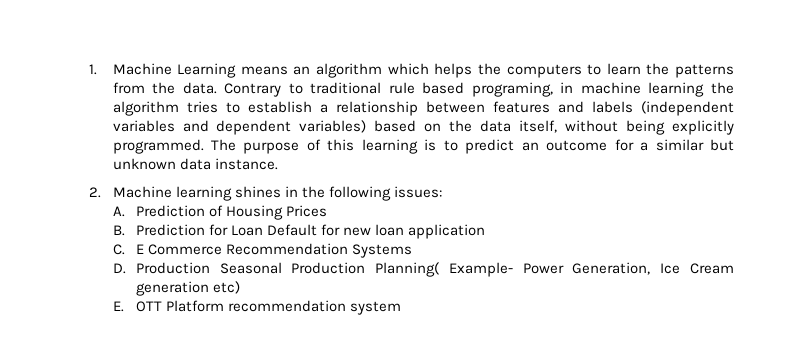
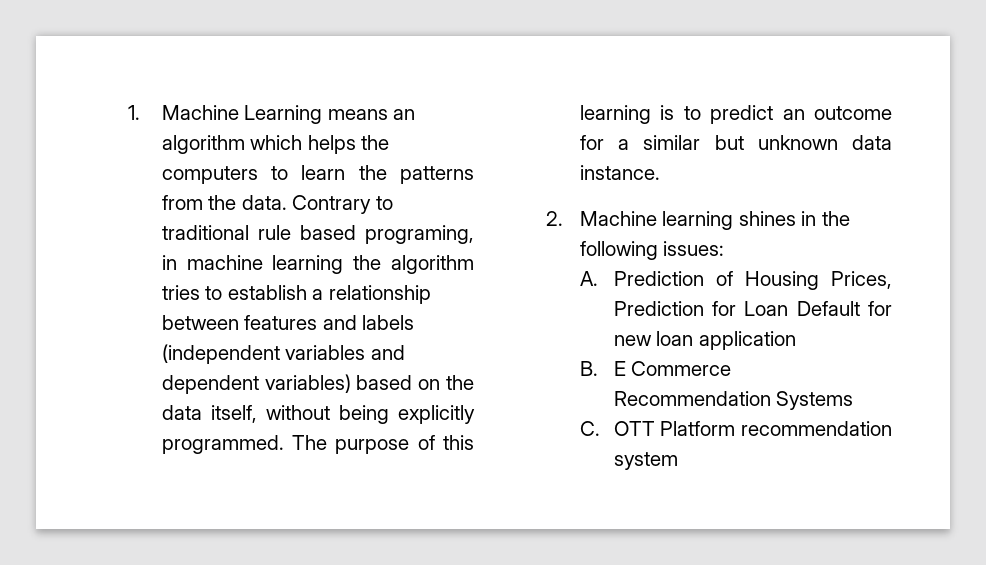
[285,205,327,217] [112,225,125,236] Prices // B. -> [831,271,892,289] Prices,
[112,244,125,255] C. -> [579,361,598,376] B.
[112,262,734,277] [135,281,240,296] [112,301,124,312] D. Production Seasonal Production Planning( Example- Power Generation, Ice Cream generation etc) // E. -> [579,421,600,436] C.

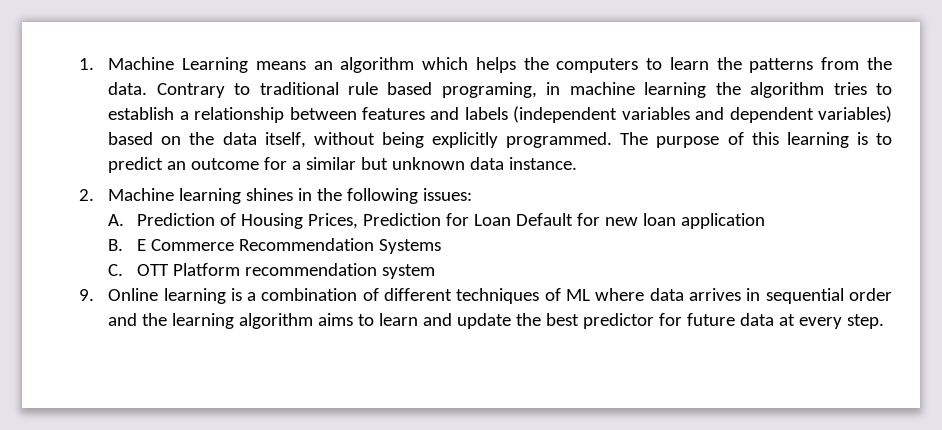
(678, 461) none -> [79,288,893,304] [108,313,885,329] // 9. Online learning is a combination of different techniques of ML where data arrives in sequential order and the learning algorithm aims to learn and update the best predictor for future data at every step.

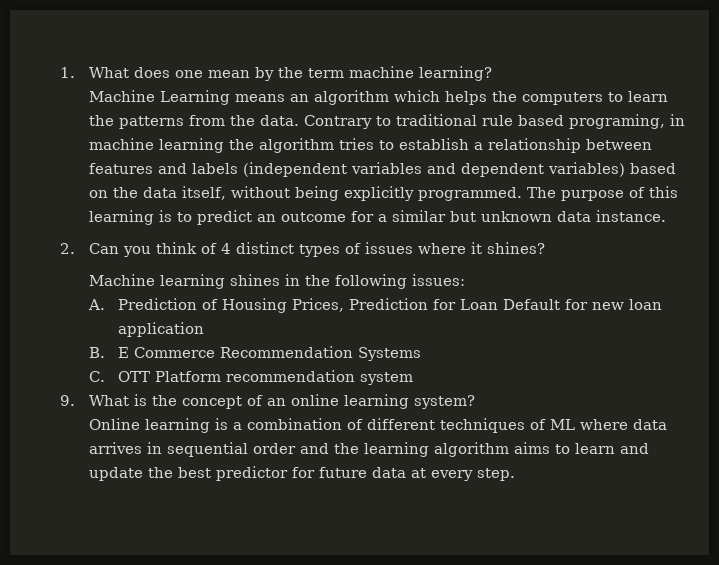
(95, 64) none -> [89,66,493,81] What does one mean by the term machine learning? //
(95, 195) none -> [89,242,546,257] Can you think of 4 distinct types of issues where it shines? //
(95, 295) none -> [89,394,476,409] What is the concept of an online learning system? //

